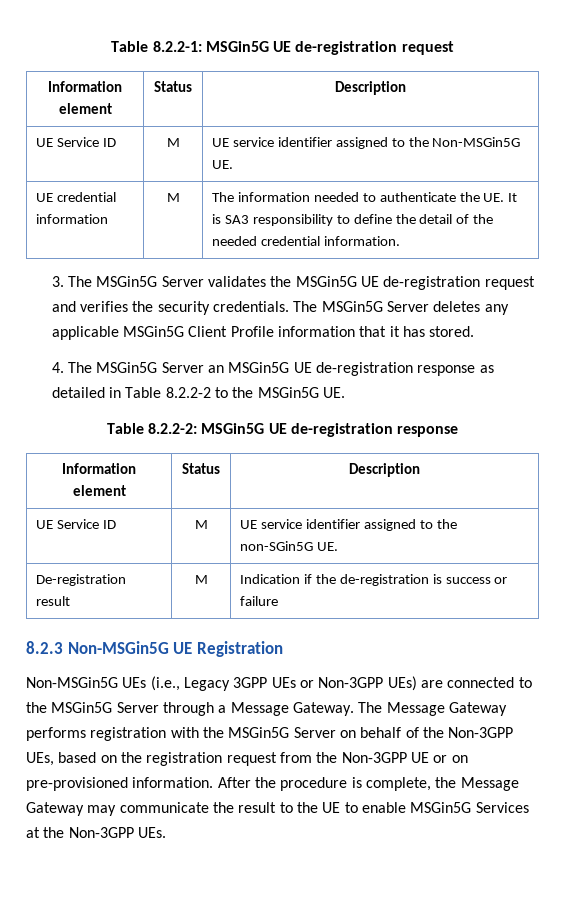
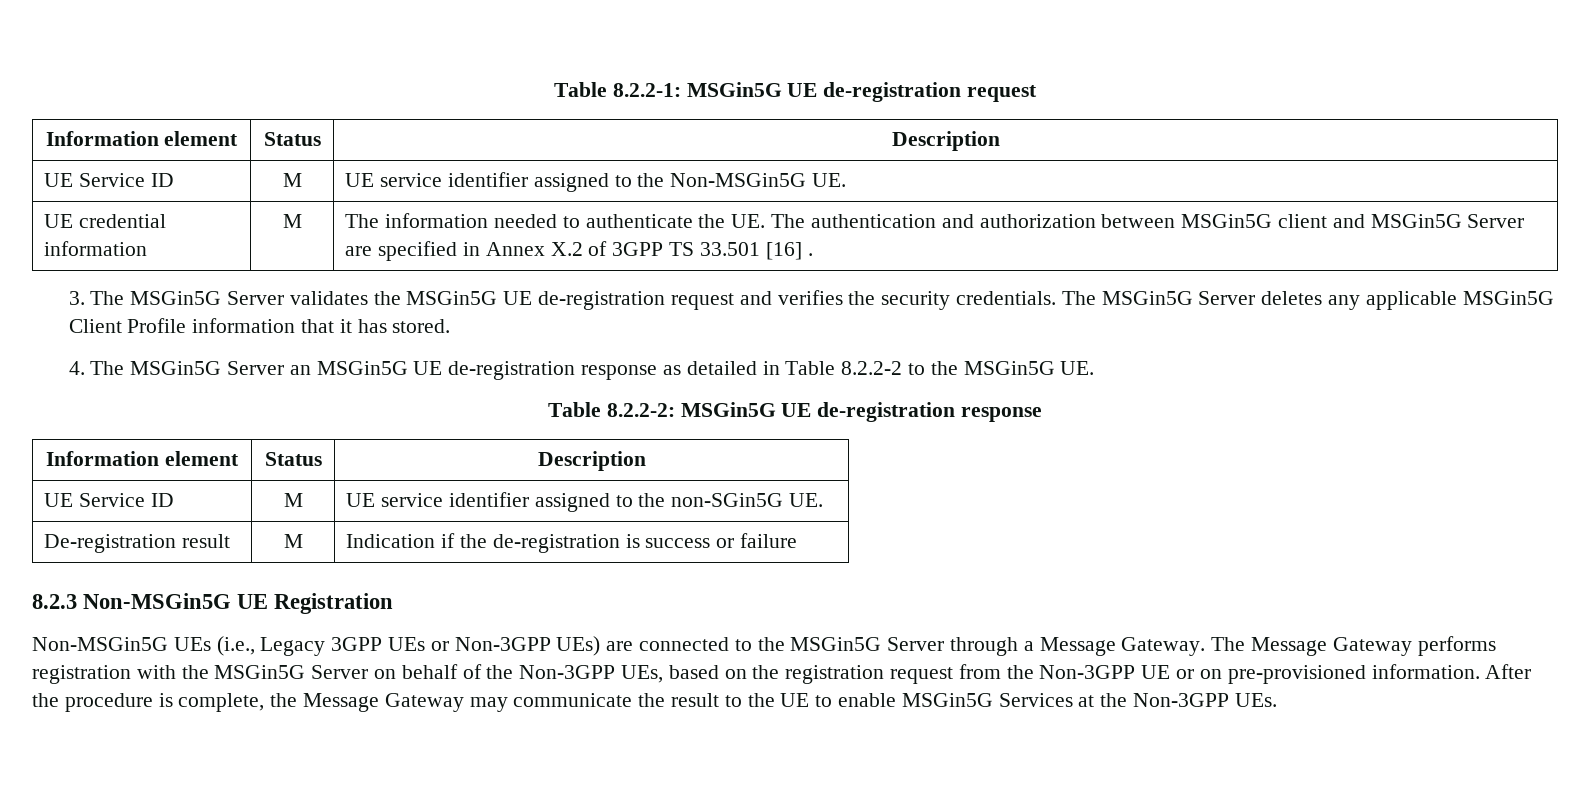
[508,193,518,202] [211,214,494,226] [211,236,400,246] It is SA3 responsibility to define the detail of the needed credential information. -> [771,214,1525,228] [345,241,813,261] The authentication and authorization between MSGin5G client and MSGin5G Server are specified in Annex X.2 of 3GPP TS 33.501 [16] .

